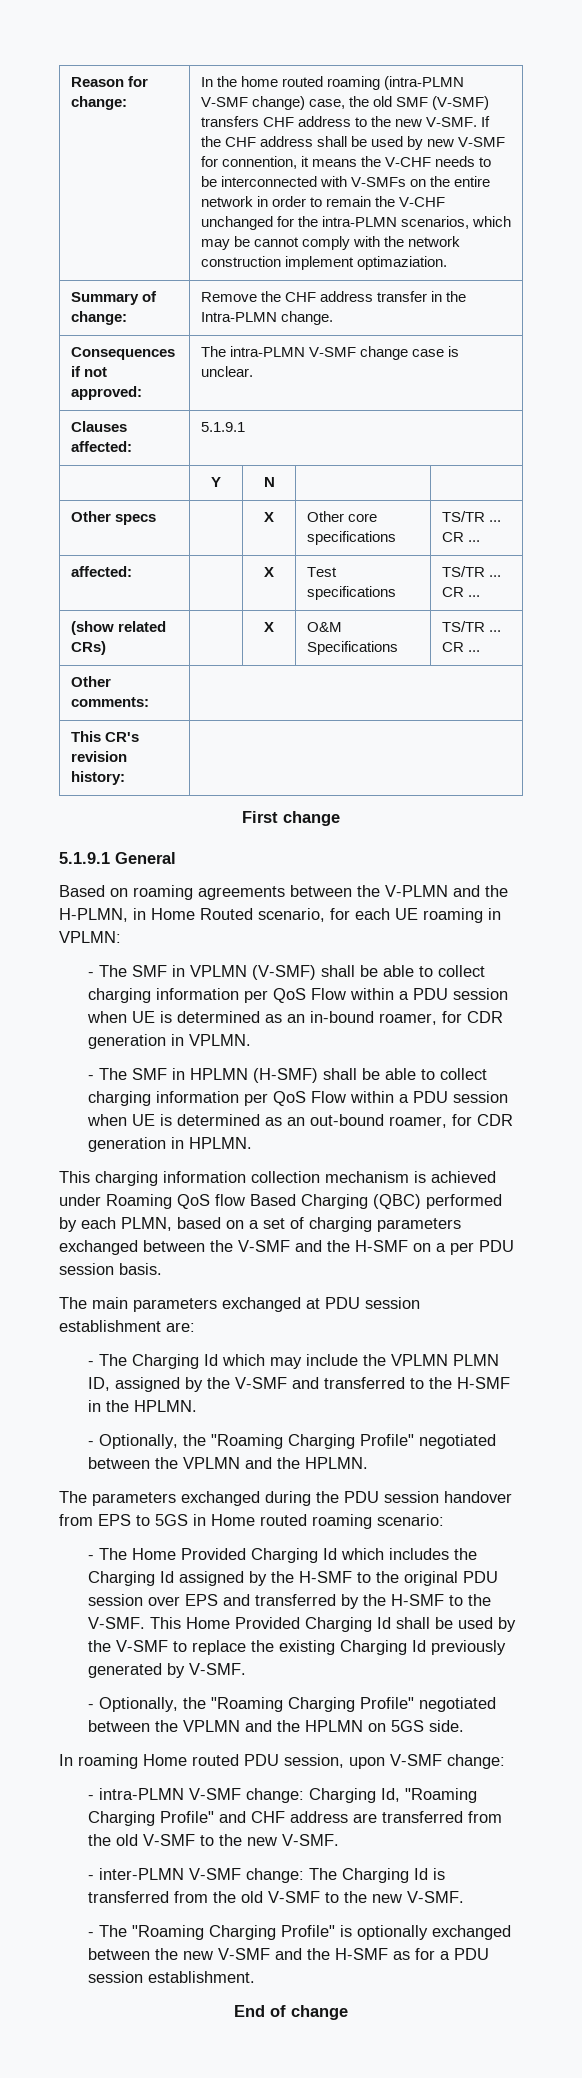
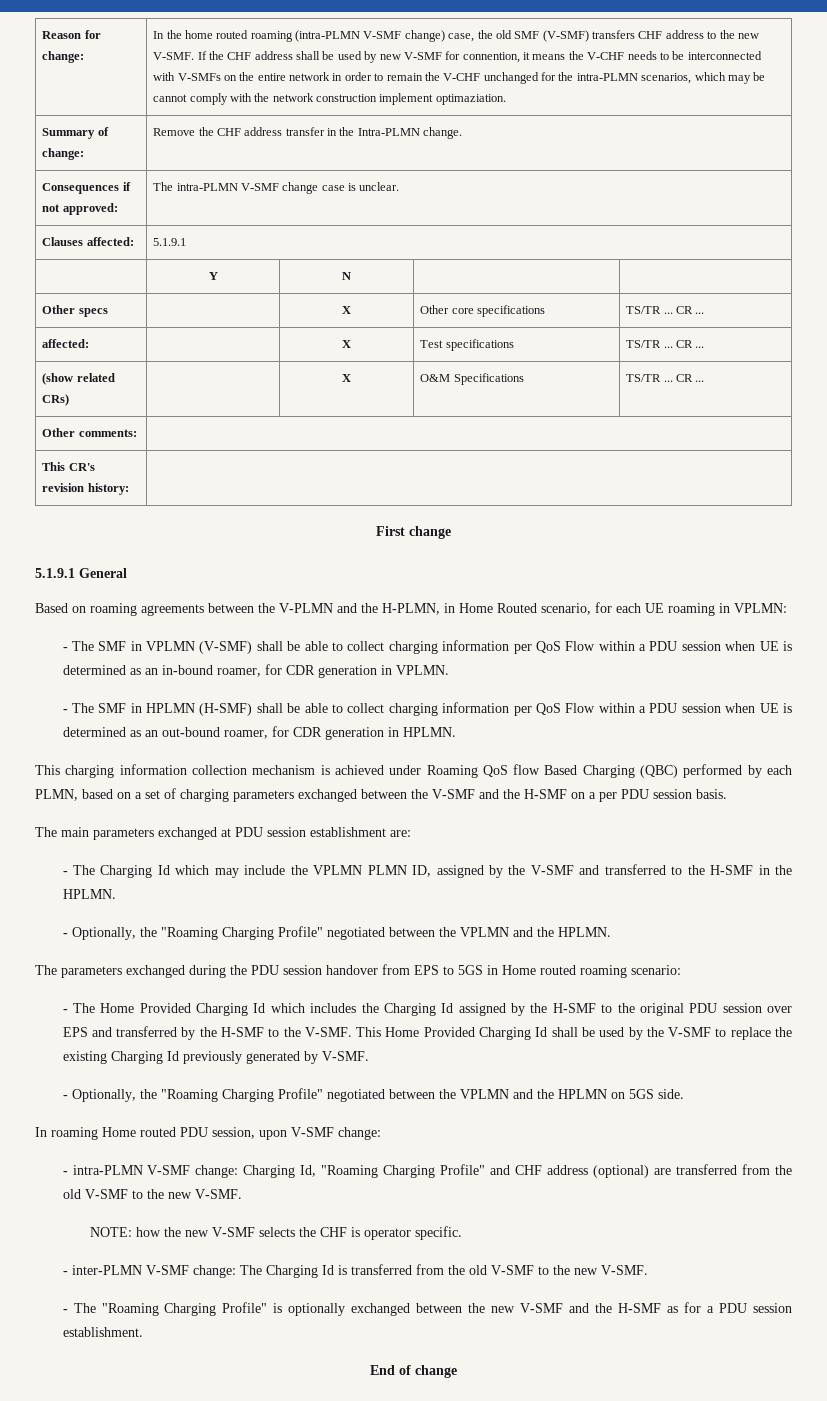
(349, 1817) none -> [593,1165,650,1178] (optional)
(340, 1840) none -> [90,1226,463,1240] // NOTE: how the new V-SMF selects the CHF is operator specific.

